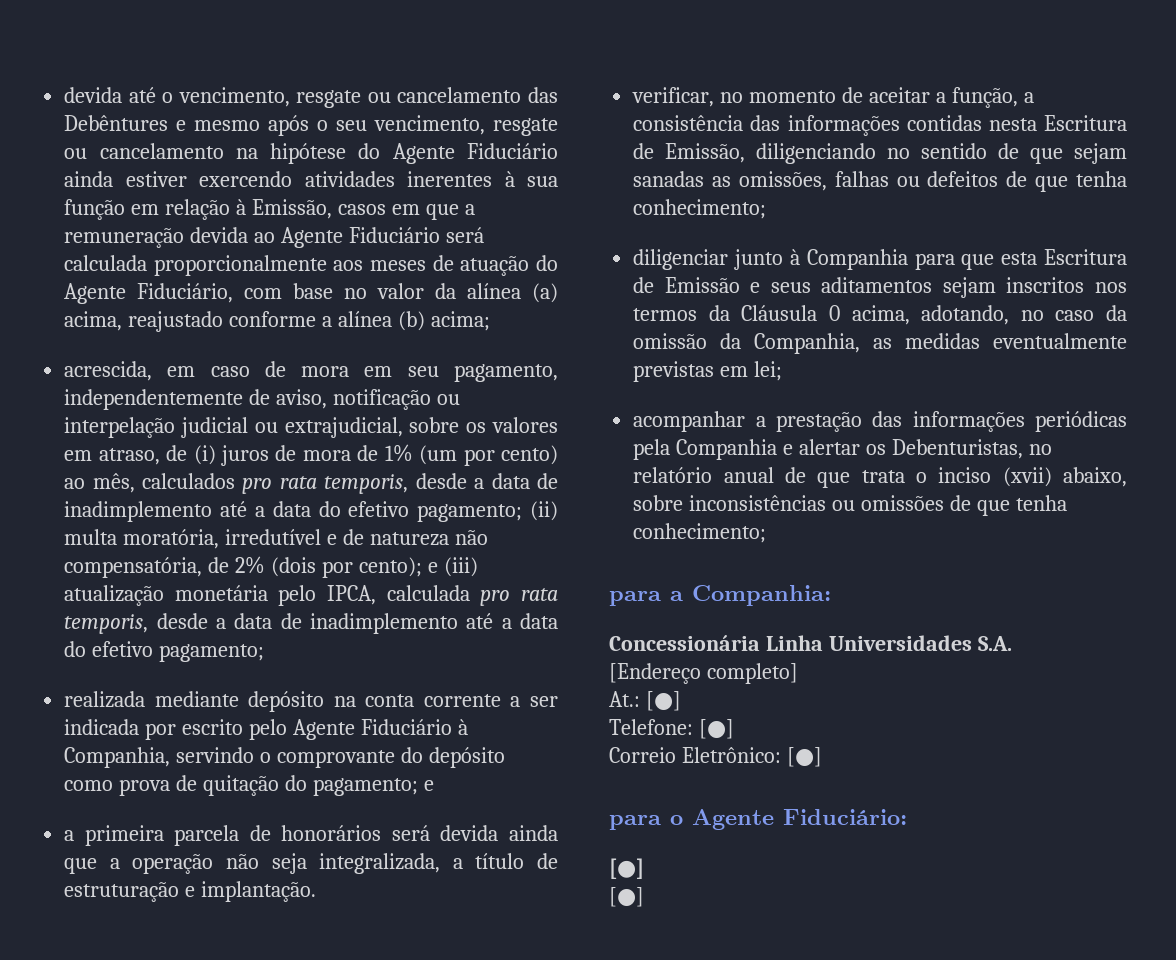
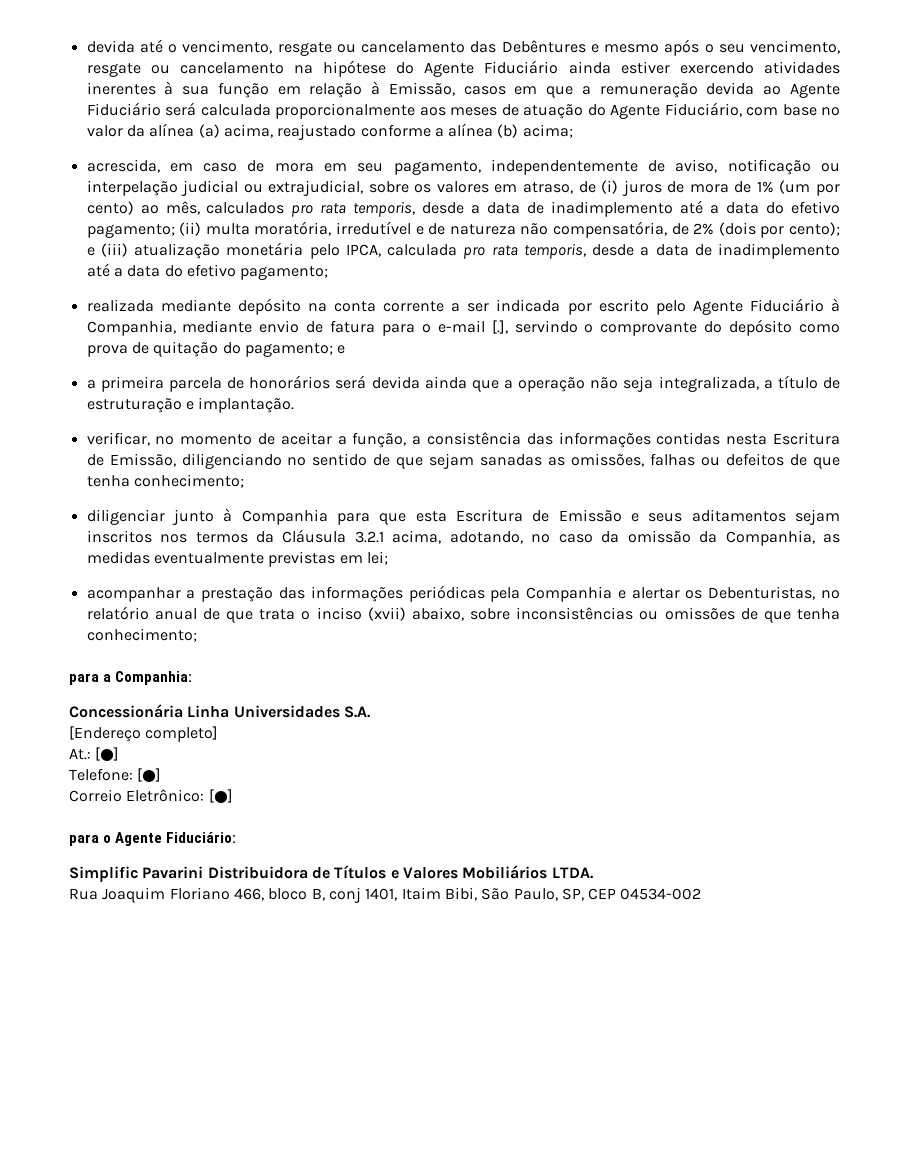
(171, 757) none -> [182,320,508,336] mediante envio de fatura para o e-mail [.],
[829,305,840,321] 0 -> [354,531,384,543] 3.2.1
[609,858,644,879] [609,887,644,907] [●] // [●] -> [69,865,594,882] [69,887,702,903] Simplific Pavarini Distribuidora de Títulos e Valores Mobiliários LTDA. // Rua Joaquim Floriano 466, bloco B, conj 1401, Itaim Bibi, São Paulo, SP, CEP 04534-002

